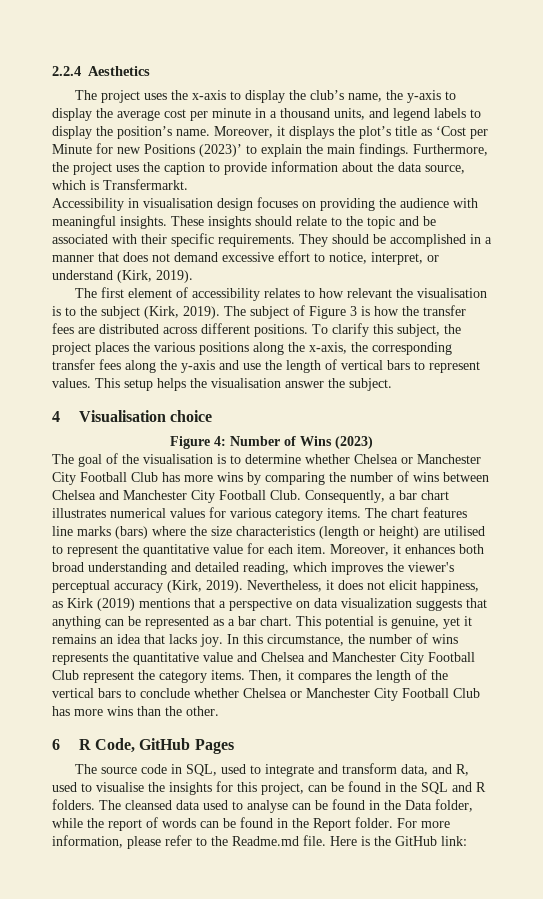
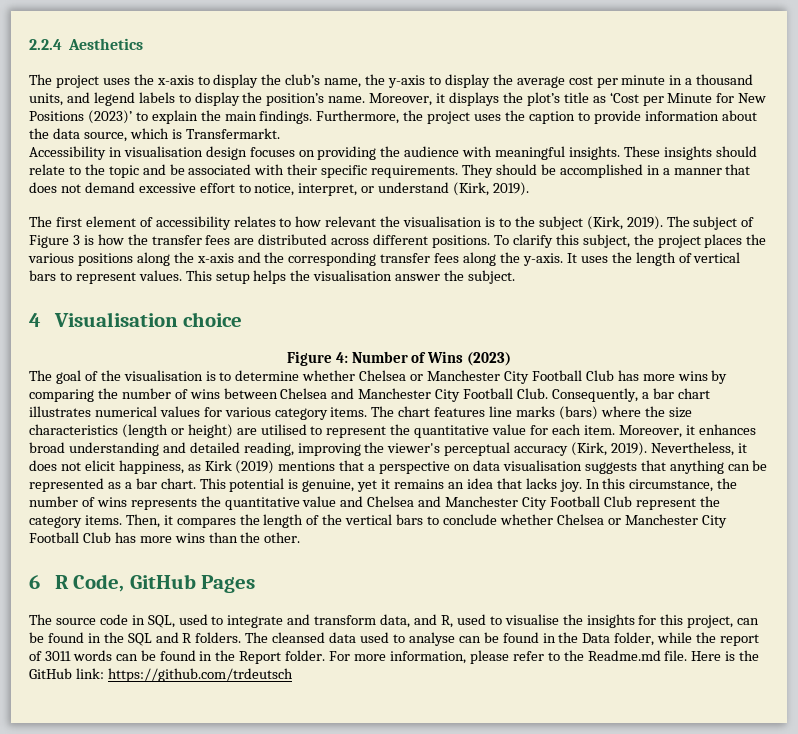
[117,147,141,154] new -> [738,93,767,103] New
[309,342,347,354] x-axis, -> [196,252,261,263] x-axis and
[181,360,261,373] y-axis and use -> [522,253,608,266] y-axis. It uses
[459,544,484,554] both -> (756, 429) none
[293,562,383,575] which improves -> [297,443,361,456] improving
[341,598,412,608] visualization -> [502,460,582,471] visualisation
(158, 822) none -> [44,651,71,661] 3011
(467, 841) none -> [107,668,293,682] https://github.com/trdeutsch

